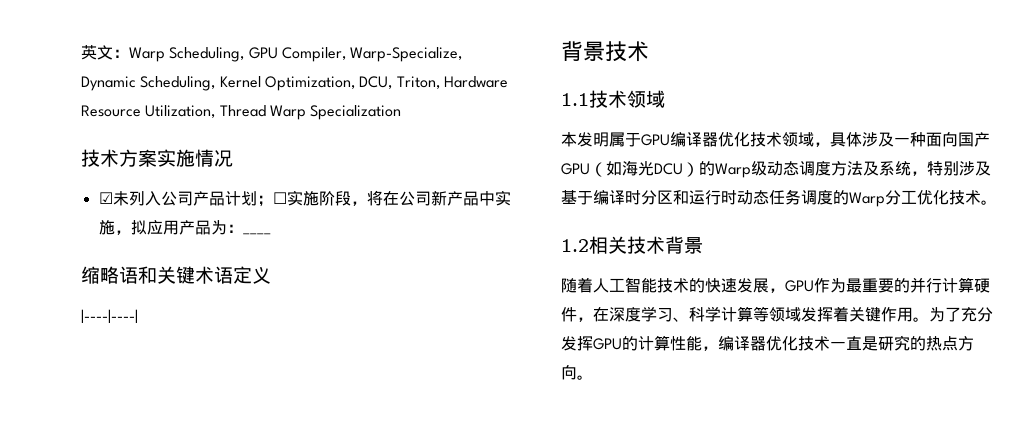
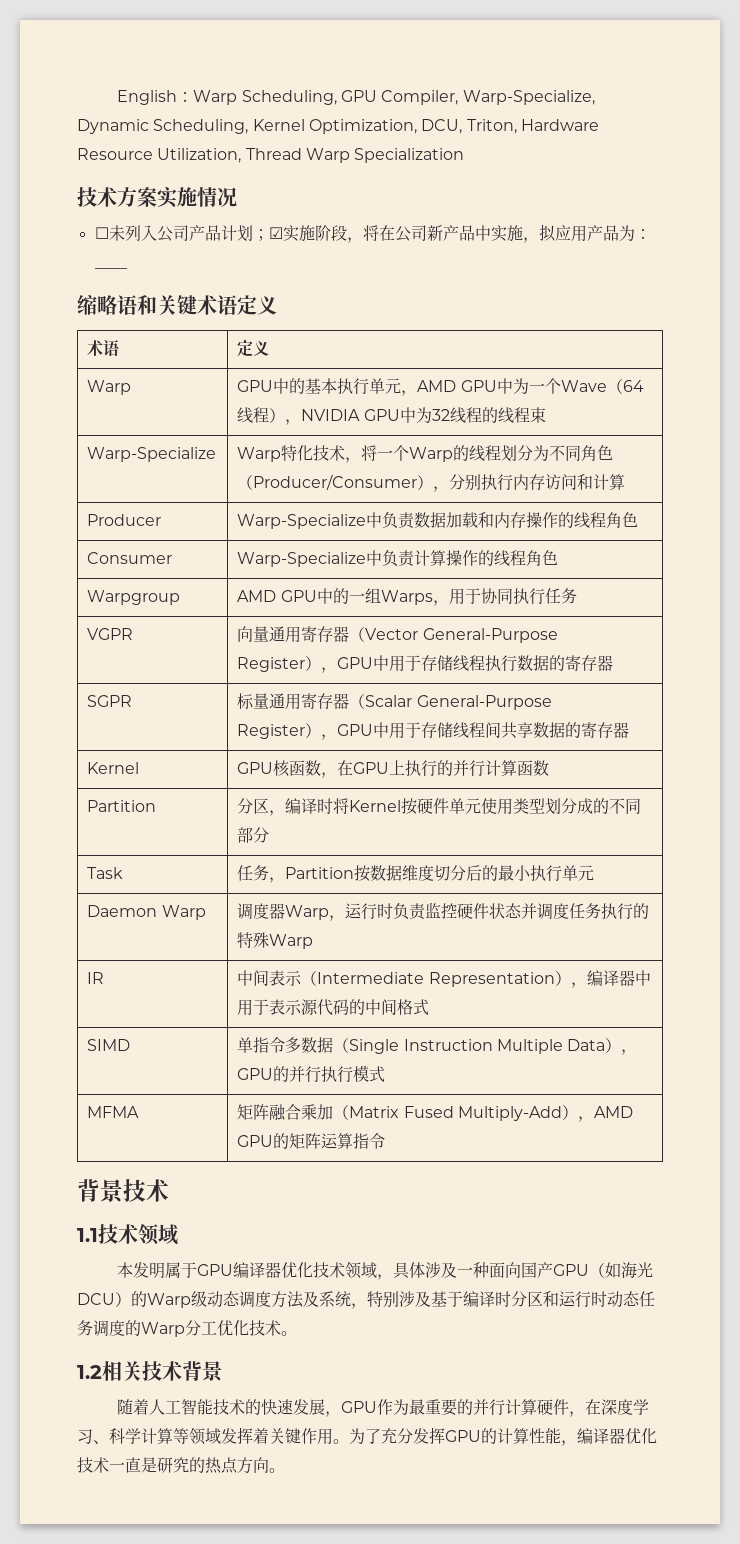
[81,45,113,60] 英文 -> [117,90,178,105] English
[98,192,113,204] ☑ -> [94,227,109,239] ☐
[272,192,287,204] ☐ -> [268,227,283,239] ☑
[81,309,138,323] // |----|----| -> [87,340,120,357] [237,340,270,357] [87,380,132,395] [237,378,644,396] [237,407,546,425] [87,447,217,462] [237,445,614,463] [237,474,626,492] [87,514,162,526] [237,512,639,529] [87,552,173,564] [237,550,559,567] [87,590,181,605] [237,588,577,606] [87,628,134,640] [237,626,558,643] [237,655,614,673] [87,695,133,707] [237,693,552,710] [237,722,630,740] [87,762,140,774] [237,760,550,778] [87,800,157,812] [237,798,642,816] [237,827,270,843] [87,867,124,879] [237,865,595,883] [87,905,206,920] [237,902,650,921] [237,932,314,949] [87,972,105,984] [237,970,651,988] [237,999,430,1016] [87,1039,131,1051] [237,1037,638,1055] [237,1065,386,1083] [87,1106,140,1118] [237,1104,634,1122] [237,1133,386,1149] // 术语 | 定义 // Warp | GPU中的基本执行单元，AMD GPU中为一个Wave（64线程），NVIDIA GPU中为32线程的线程束 // Warp-Specialize | Warp特化技术，将一个Warp的线程划分为不同角色（Producer/Consumer），分别执行内存访问和计算 // Producer | Warp-Specialize中负责数据加载和内存操作的线程角色 // Consumer | Warp-Specialize中负责计算操作的线程角色 // Warpgroup | AMD GPU中的一组Warps，用于协同执行任务 // VGPR | 向量通用寄存器（Vector General-Purpose Register），GPU中用于存储线程执行数据的寄存器 // SGPR | 标量通用寄存器（Scalar General-Purpose Register），GPU中用于存储线程间共享数据的寄存器 // Kernel | GPU核函数，在GPU上执行的并行计算函数 // Partition | 分区，编译时将Kernel按硬件单元使用类型划分成的不同部分 // Task | 任务，Partition按数据维度切分后的最小执行单元 // Daemon Warp | 调度器Warp，运行时负责监控硬件状态并调度任务执行的特殊Warp // IR | 中间表示（Intermediate Representation），编译器中用于表示源代码的中间格式 // SIMD | 单指令多数据（Single Instruction Multiple Data），GPU的并行执行模式 // MFMA | 矩阵融合乘加（Matrix Fused Multiply-Add），AMD GPU的矩阵运算指令

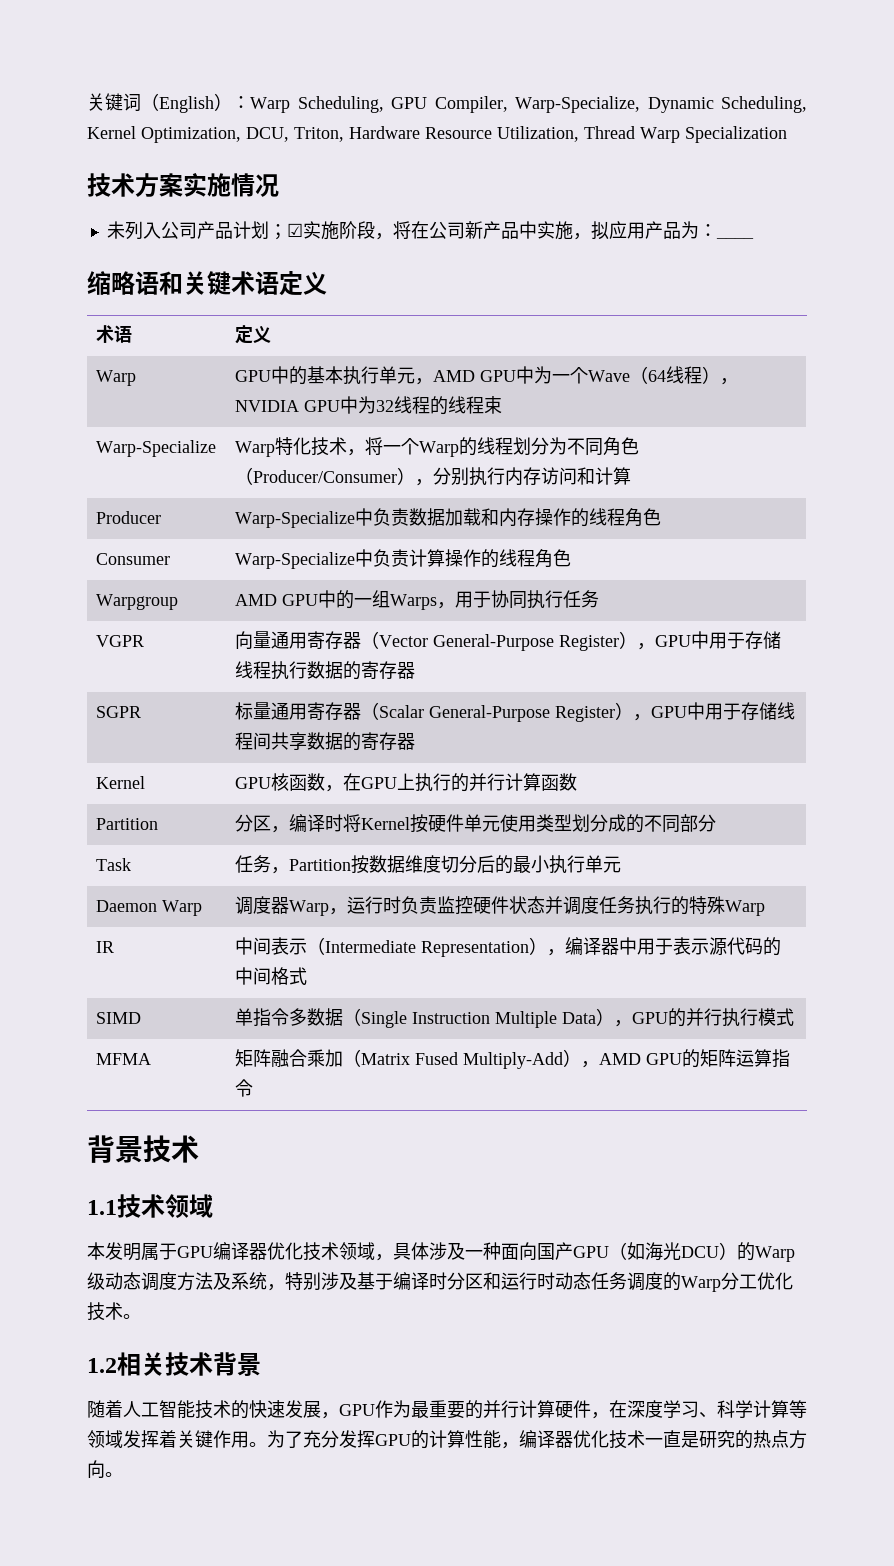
[117,90,178,105] English -> [87,93,232,113] 关键词（English）
[94,227,109,239] ☐ -> (279, 185) none

